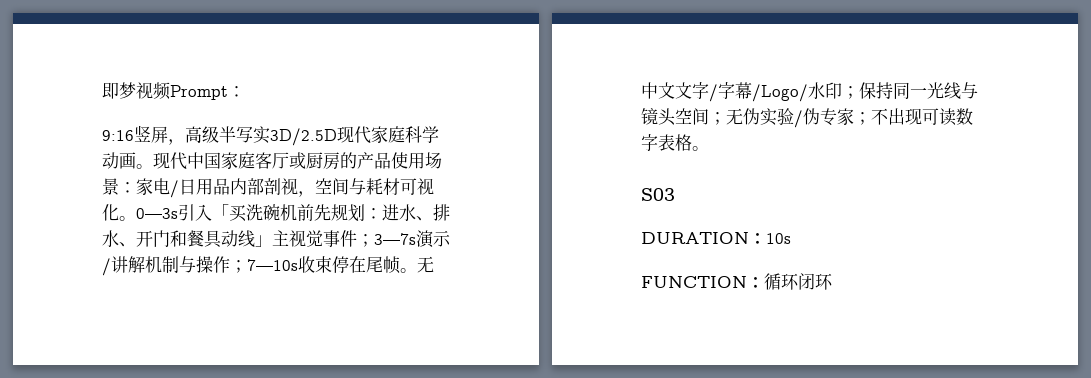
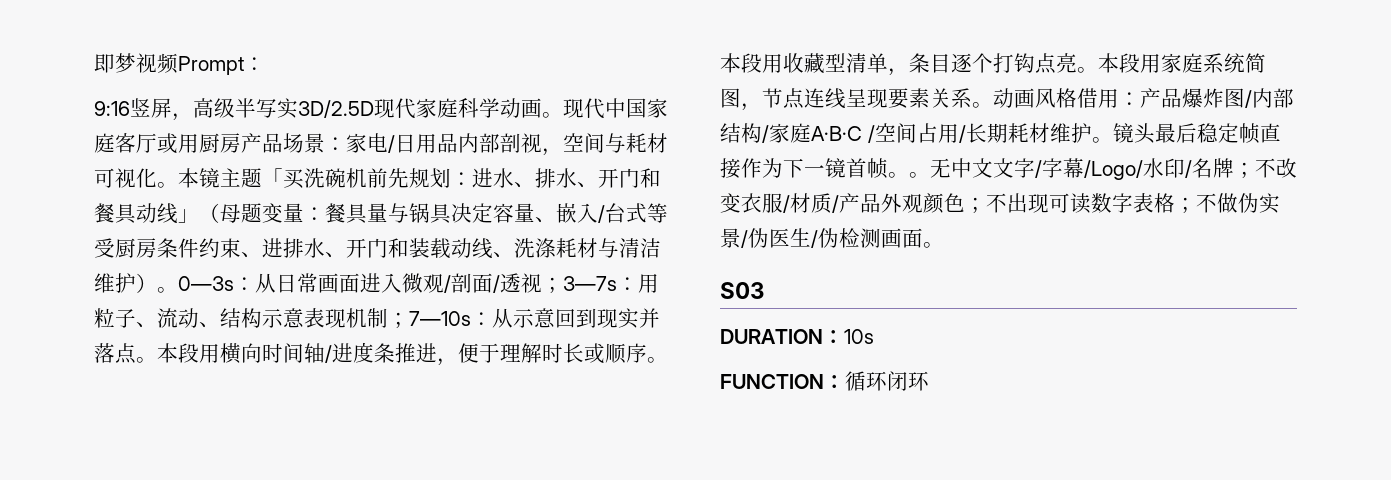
[306,152,425,170] 厨房的产品使用 -> [178,133,283,153] 用厨房产品
[136,204,212,221] 0—3s引入 -> [178,168,262,188] 本镜主题
[272,230,451,248] [102,256,401,276] 主视觉事件；3—7s演示/讲解机制与操作；7—10s收束停在尾帧 -> [199,203,668,224] [94,238,661,259] [94,273,659,293] [94,308,660,329] [94,342,668,366] [720,53,1266,76] [720,88,1294,111] [720,123,1281,144] [720,158,909,179] （母题变量：餐具量与锅具决定容量、嵌入/台式等受厨房条件约束、进排水、开门和装载动线、洗涤耗材与清洁维护）。0—3s：从日常画面进入微观/剖面/透视；3—7s：用粒子、流动、结构示意表现机制；7—10s：从示意回到现实并落点。本段用横向时间轴/进度条推进，便于理解时长或顺序。本段用收藏型清单，条目逐个打钩点亮。本段用家庭系统简图，节点连线呈现要素关系。动画风格借用：产品爆炸图/内部结构/家庭A·B·C /空间占用/长期耗材维护。镜头最后稳定帧直接作为下一镜首帧。
[842,82,978,100] [641,107,854,128] ；保持同一光线与镜头空间；无伪实验/伪专家 -> [1185,158,1297,178] [720,193,965,214] /名牌；不改变衣服/材质/产品外观颜色
(692, 142) none -> [1175,193,1280,214] [720,228,923,248] ；不做伪实景/伪医生/伪检测画面

